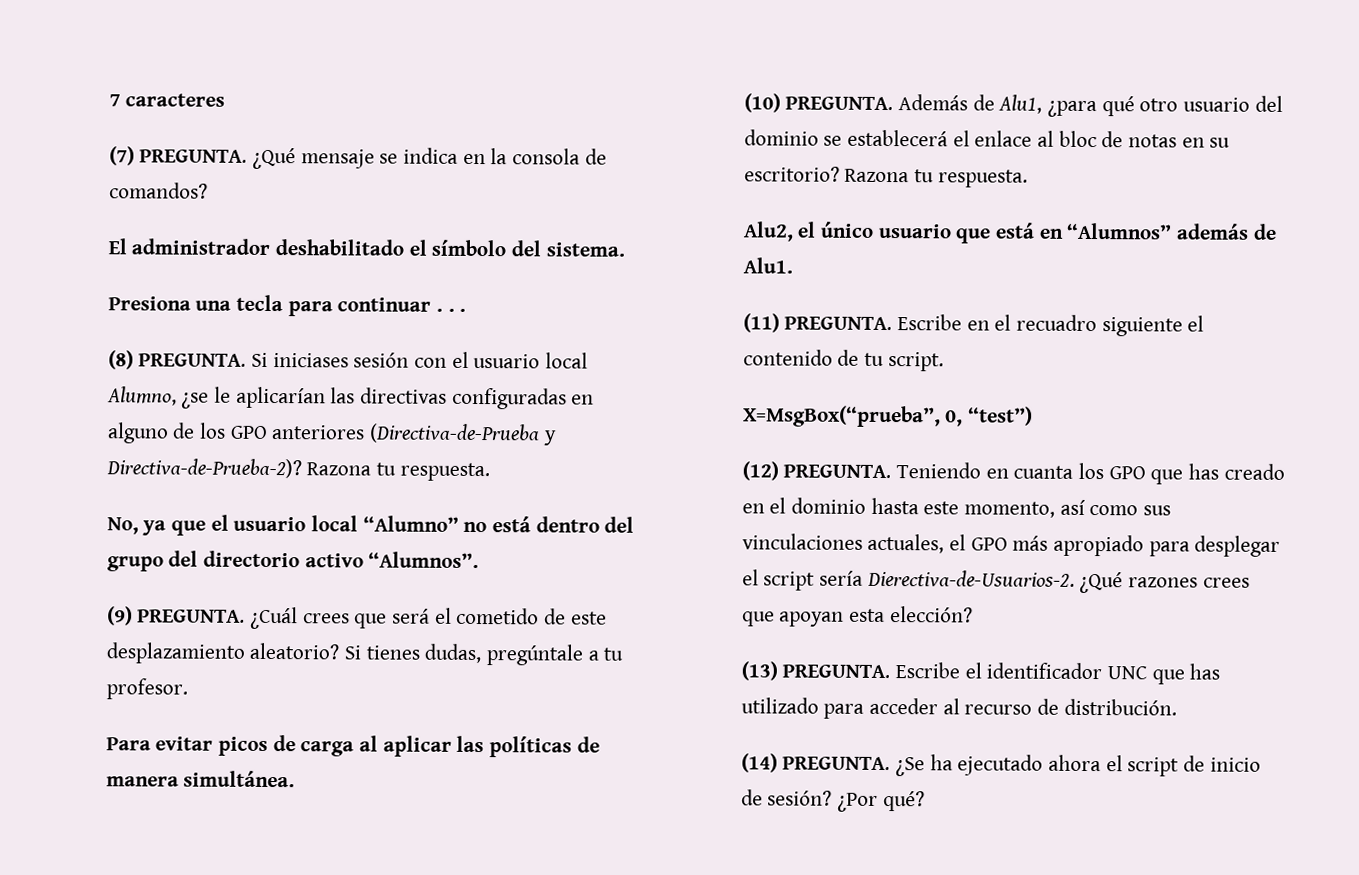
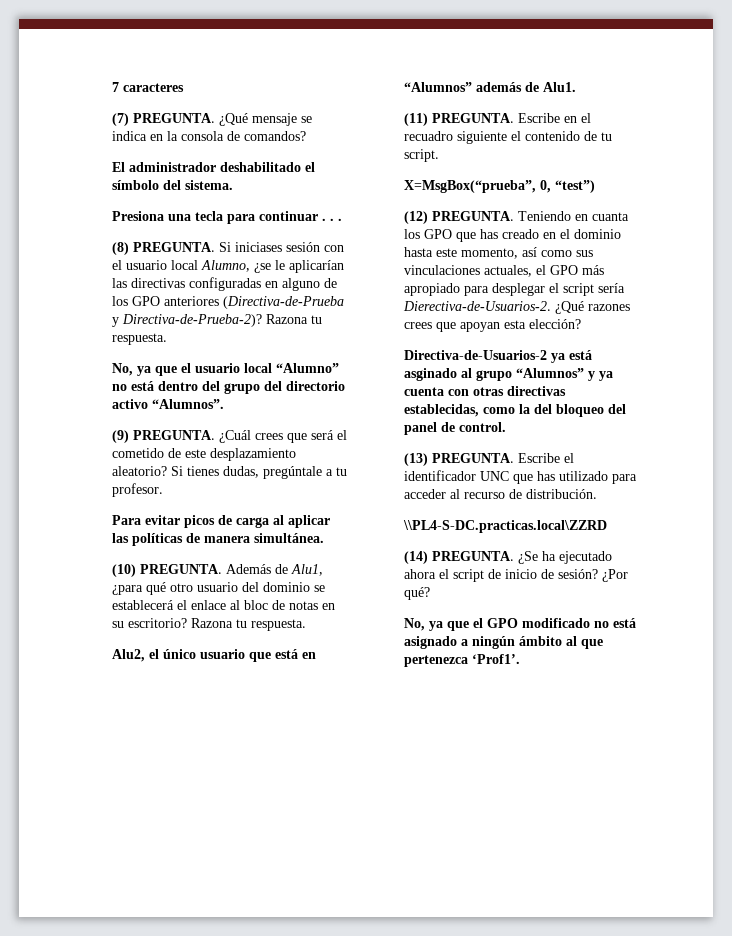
(973, 614) none -> [404,350,593,363] [404,368,614,381] [404,386,567,396] [404,404,627,417] [404,422,507,435] // Directiva-de-Usuarios-2 ya está asginado al grupo “Alumnos” y ya cuenta con otras directivas establecidas, como la del bloqueo del panel de control.
(1177, 707) none -> [403,520,608,533] // \\PL4-S-DC.practicas.local\ZZRD
(925, 801) none -> [404,618,637,631] [404,636,604,649] [404,654,521,667] // No, ya que el GPO modificado no está asignado a ningún ámbito al que pertenezca ‘Prof1’.

